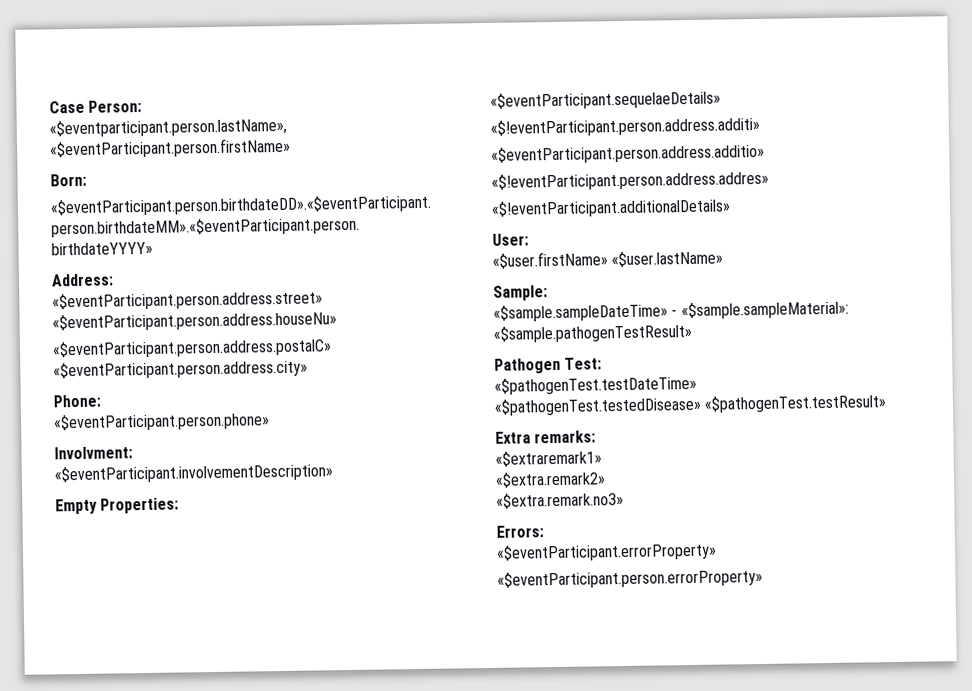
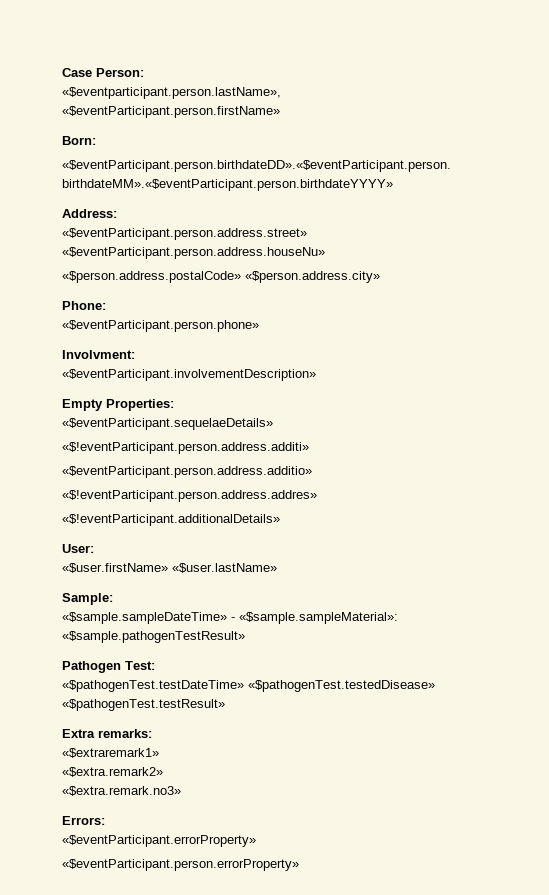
[52,338,332,359] [53,359,308,380] «$eventParticipant.person.address.postalC» «$eventParticipant.person.address.city» -> [62,271,380,283] «$person.address.postalCode» «$person.address.city»

